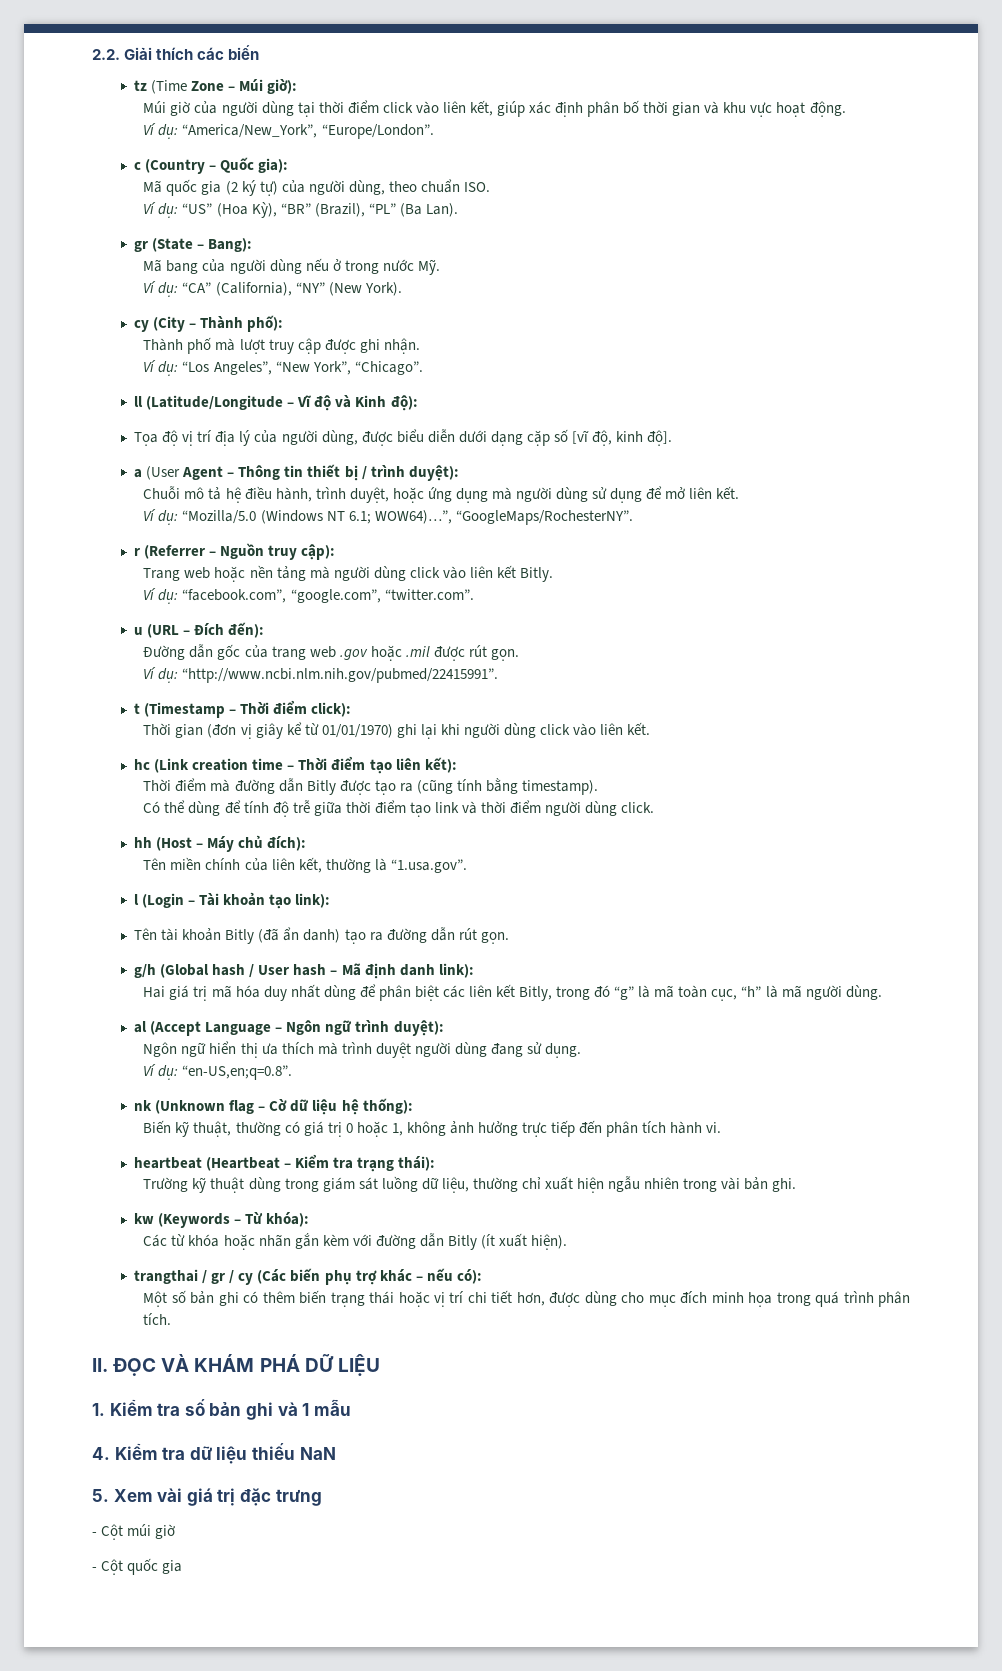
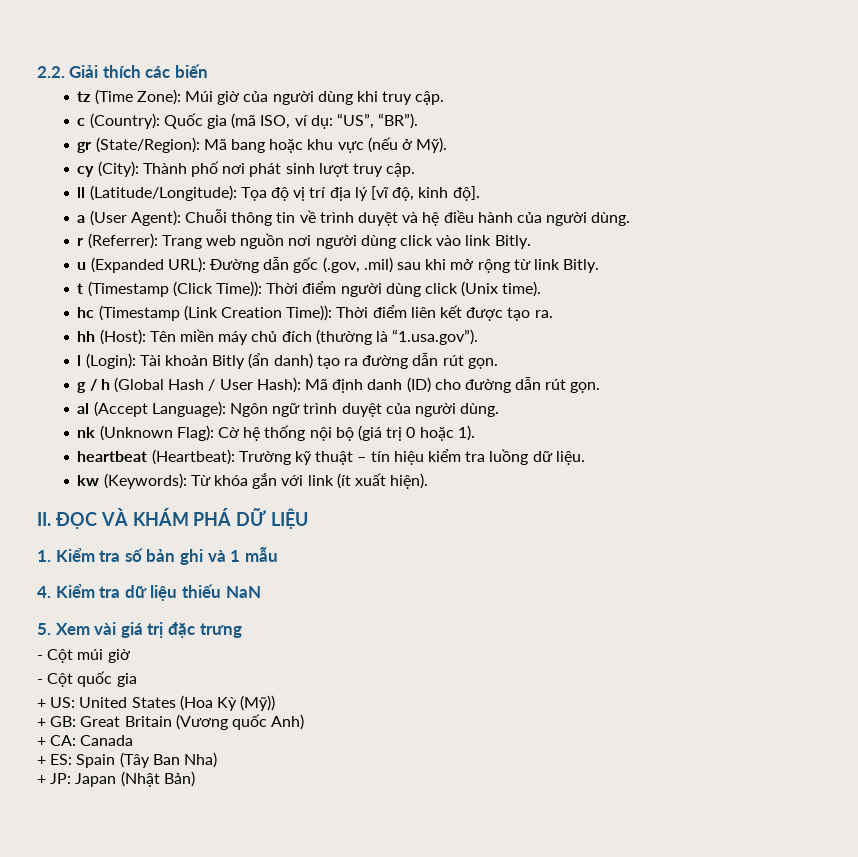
[191,79,298,94] Zone – Múi giờ): // -> [136,89,181,105] Zone):
[297,100,846,117] [143,123,434,139] [134,157,289,174] [143,179,490,196] [143,202,458,218] [134,238,253,252] [143,258,440,275] [143,281,402,297] [134,315,284,332] [143,337,420,354] [143,360,423,376] [134,395,418,411] tại thời điểm click vào liên kết, giúp xác định phân bố thời gian và khu vực hoạt động. // Ví dụ: “America/New_York”, “Europe/London”. // c (Country – Quốc gia): // Mã quốc gia (2 ký tự) của người dùng, theo chuẩn ISO. // Ví dụ: “US” (Hoa Kỳ), “BR” (Brazil), “PL” (Ba Lan). // gr (State – Bang): // Mã bang của người dùng nếu ở trong nước Mỹ. // Ví dụ: “CA” (California), “NY” (New York). // cy (City – Thành phố): // Thành phố mà lượt truy cập được ghi nhận. // Ví dụ: “Los Angeles”, “New York”, “Chicago”. // ll (Latitude/Longitude – Vĩ độ và Kinh độ): // -> [356,91,445,105] [77,113,419,129] [77,137,448,153] [77,161,416,177] [77,185,237,201] khi truy cập. // c (Country): Quốc gia (mã ISO, ví dụ: “US”, “BR”). // gr (State/Region): Mã bang hoặc khu vực (nếu ở Mỹ). // cy (City): Thành phố nơi phát sinh lượt truy cập. // ll (Latitude/Longitude):
[254,429,568,446] của người dùng, được biểu diễn dưới dạng cặp số -> (368, 194) none
[182,464,459,481] [143,486,740,503] [143,509,633,525] [134,543,336,560] [143,565,553,582] [143,588,474,604] [134,622,265,638] [143,644,519,661] [143,667,499,683] [134,700,352,718] [143,722,651,739] [134,756,457,774] [143,778,598,795] [143,800,655,817] [134,835,307,852] [143,857,467,873] [134,892,331,909] [134,927,300,944] Agent – Thông tin thiết bị / trình duyệt): // Chuỗi mô tả hệ điều hành, trình duyệt, hoặc ứng dụng mà người dùng sử dụng để mở liên kết. // Ví dụ: “Mozilla/5.0 (Windows NT 6.1; WOW64)…”, “GoogleMaps/RochesterNY”. // r (Referrer – Nguồn truy cập): // Trang web hoặc nền tảng mà người dùng click vào liên kết Bitly. // Ví dụ: “facebook.com”, “google.com”, “twitter.com”. // u (URL – Đích đến): // Đường dẫn gốc của trang web .gov hoặc .mil được rút gọn. // Ví dụ: “http://www.ncbi.nlm.nih.gov/pubmed/22415991”. // t (Timestamp – Thời điểm click): // Thời gian (đơn vị giây kể từ 01/01/1970) ghi lại khi người dùng click vào liên kết. // hc (Link creation time – Thời điểm tạo liên kết): // Thời điểm mà đường dẫn Bitly được tạo ra (cũng tính bằng timestamp). // Có thể dùng để tính độ trễ giữa thời điểm tạo link và thời điểm người dùng click. // hh (Host – Máy chủ đích): // Tên miền chính của liên kết, thường là “1.usa.gov”. // l (Login – Tài khoản tạo link): // Tên tài khoản Bitly (đã ẩn -> [130,209,631,226] [77,233,531,249] [77,257,600,273] [77,281,542,297] [77,305,553,321] [77,329,479,345] [77,353,270,369] Agent): Chuỗi thông tin về trình duyệt và hệ điều hành của người dùng. // r (Referrer): Trang web nguồn nơi người dùng click vào link Bitly. // u (Expanded URL): Đường dẫn gốc (.gov, .mil) sau khi mở rộng từ link Bitly. // t (Timestamp (Click Time)): Thời điểm người dùng click (Unix time). // hc (Timestamp (Link Creation Time)): Thời điểm liên kết được tạo ra. // hh (Host): Tên miền máy chủ đích (thường là “1.usa.gov”). // l (Login): Tài khoản Bitly (ẩn
[134,963,474,979] [143,984,882,1001] [134,1020,444,1036] [143,1041,582,1058] [143,1064,293,1080] [134,1098,413,1115] [143,1120,722,1137] [134,1154,436,1172] [143,1176,797,1193] [134,1212,310,1228] [143,1233,568,1250] [134,1268,482,1285] [143,1290,911,1307] [143,1313,172,1325] g/h (Global hash / User hash – Mã định danh link): // Hai giá trị mã hóa duy nhất dùng để phân biệt các liên kết Bitly, trong đó “g” là mã toàn cục, “h” là mã người dùng. // al (Accept Language – Ngôn ngữ trình duyệt): // Ngôn ngữ hiển thị ưa thích mà trình duyệt người dùng đang sử dụng. // Ví dụ: “en-US,en;q=0.8”. // nk (Unknown flag – Cờ dữ liệu hệ thống): // Biến kỹ thuật, thường có giá trị 0 hoặc 1, không ảnh hưởng trực tiếp đến phân tích hành vi. // heartbeat (Heartbeat – Kiểm tra trạng thái): // Trường kỹ thuật dùng trong giám sát luồng dữ liệu, thường chỉ xuất hiện ngẫu nhiên trong vài bản ghi. // kw (Keywords – Từ khóa): // Các từ khóa hoặc nhãn gắn kèm với đường dẫn Bitly (ít xuất hiện). // trangthai / gr / cy (Các biến phụ trợ khác – nếu có): // Một số bản ghi có thêm biến trạng thái hoặc vị trí chi tiết hơn, được dùng cho mục đích minh họa trong quá trình phân tích. -> [77,377,601,393] [77,401,500,417] [77,425,475,441] [77,449,585,465] [77,473,429,489] g / h (Global Hash / User Hash): Mã định danh (ID) cho đường dẫn rút gọn. // al (Accept Language): Ngôn ngữ trình duyệt của người dùng. // nk (Unknown Flag): Cờ hệ thống nội bộ (giá trị 0 hoặc 1). // heartbeat (Heartbeat): Trường kỹ thuật – tín hiệu kiểm tra luồng dữ liệu. // kw (Keywords): Từ khóa gắn với link (ít xuất hiện).
(183, 1567) none -> [37,695,276,711] [37,714,305,730] [37,735,134,746] [37,752,217,768] [37,771,195,787] // + US: United States (Hoa Kỳ (Mỹ)) // + GB: Great Britain (Vương quốc Anh) // + CA: Canada // + ES: Spain (Tây Ban Nha) // + JP: Japan (Nhật Bản)

